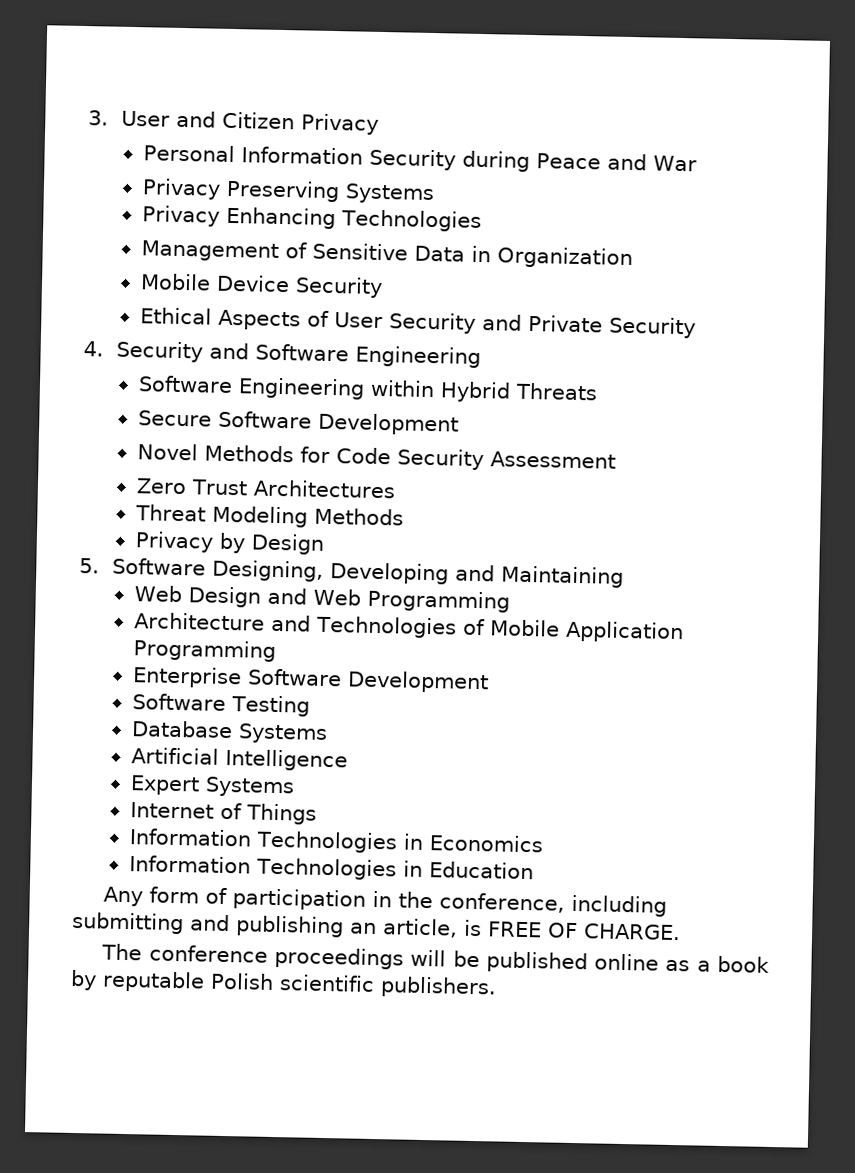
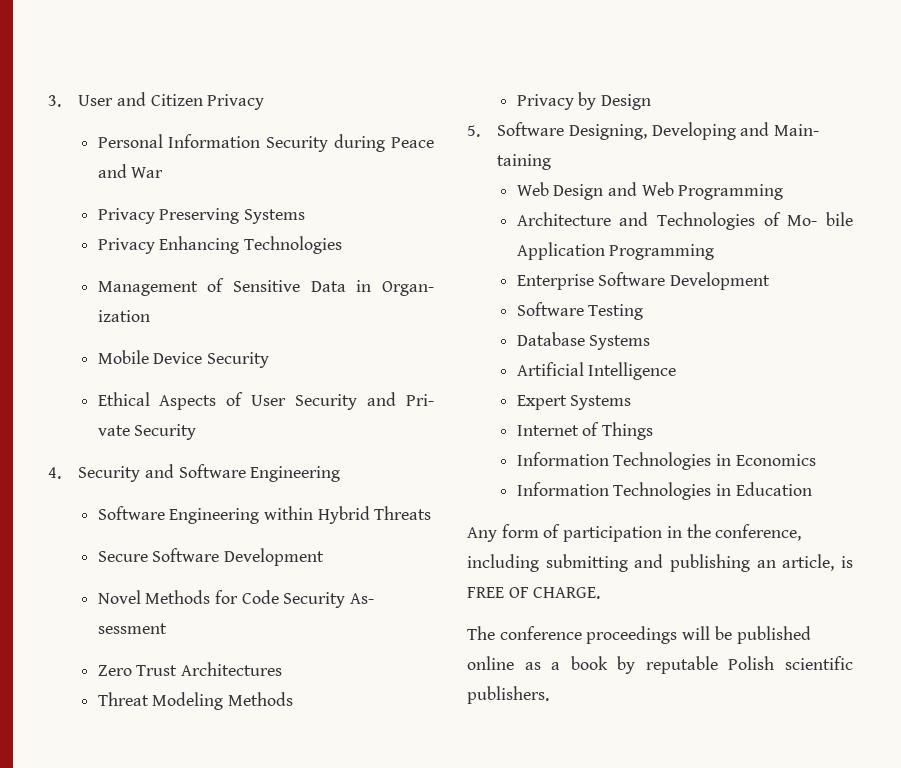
[496,246,633,270] Organization -> [382,281,434,296] [97,310,150,322] Organ- ization
[527,314,603,333] Private -> [406,394,434,406] [97,425,130,436] Pri- vate
[489,451,616,469] Assessment -> [350,593,375,604] [97,623,167,634] As- sessment
[501,565,625,588] Maintaining -> [774,124,820,136] [497,154,552,170] Main- taining
[489,619,560,637] Mobile -> [787,212,853,226] Mo- bile

